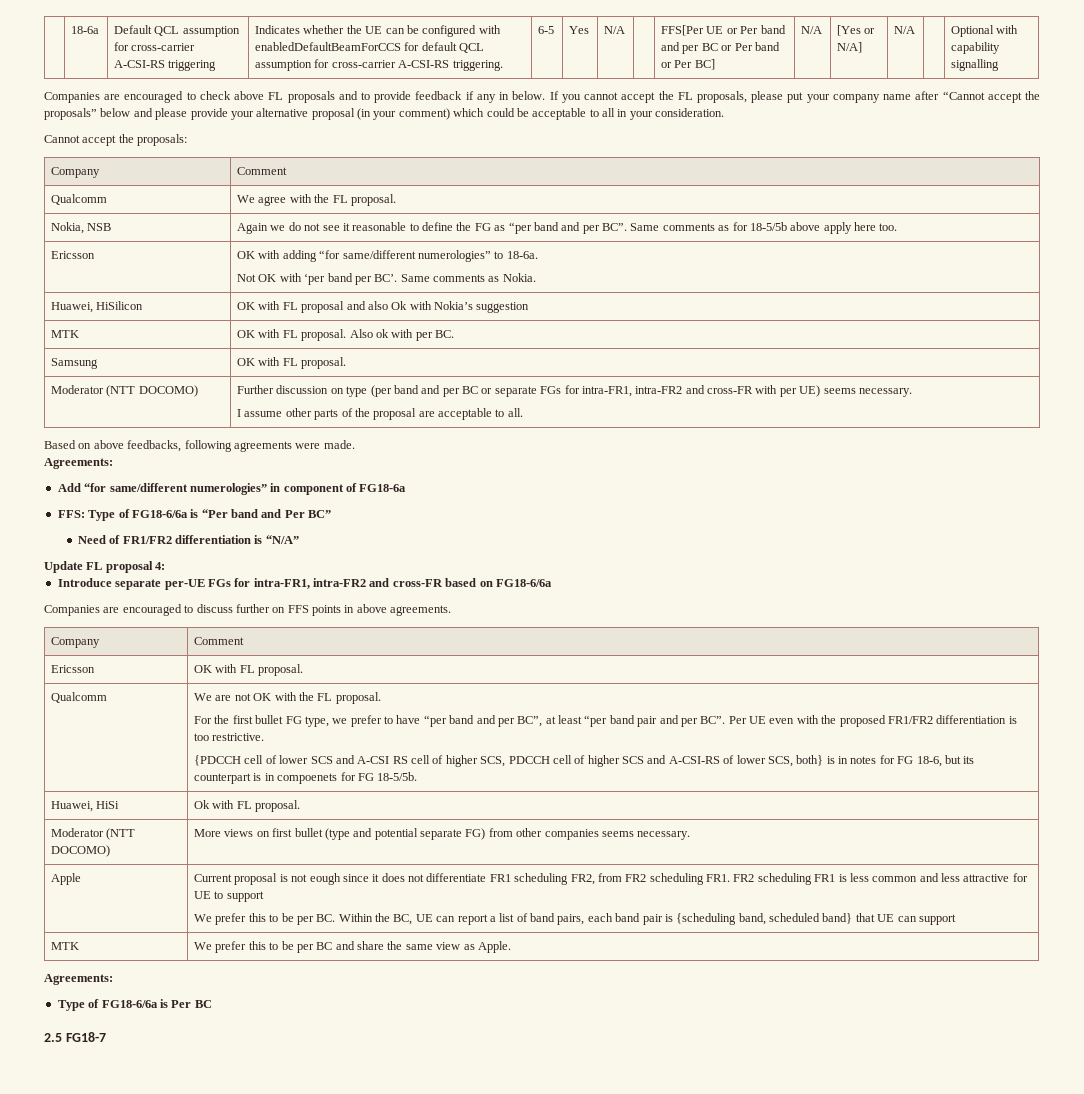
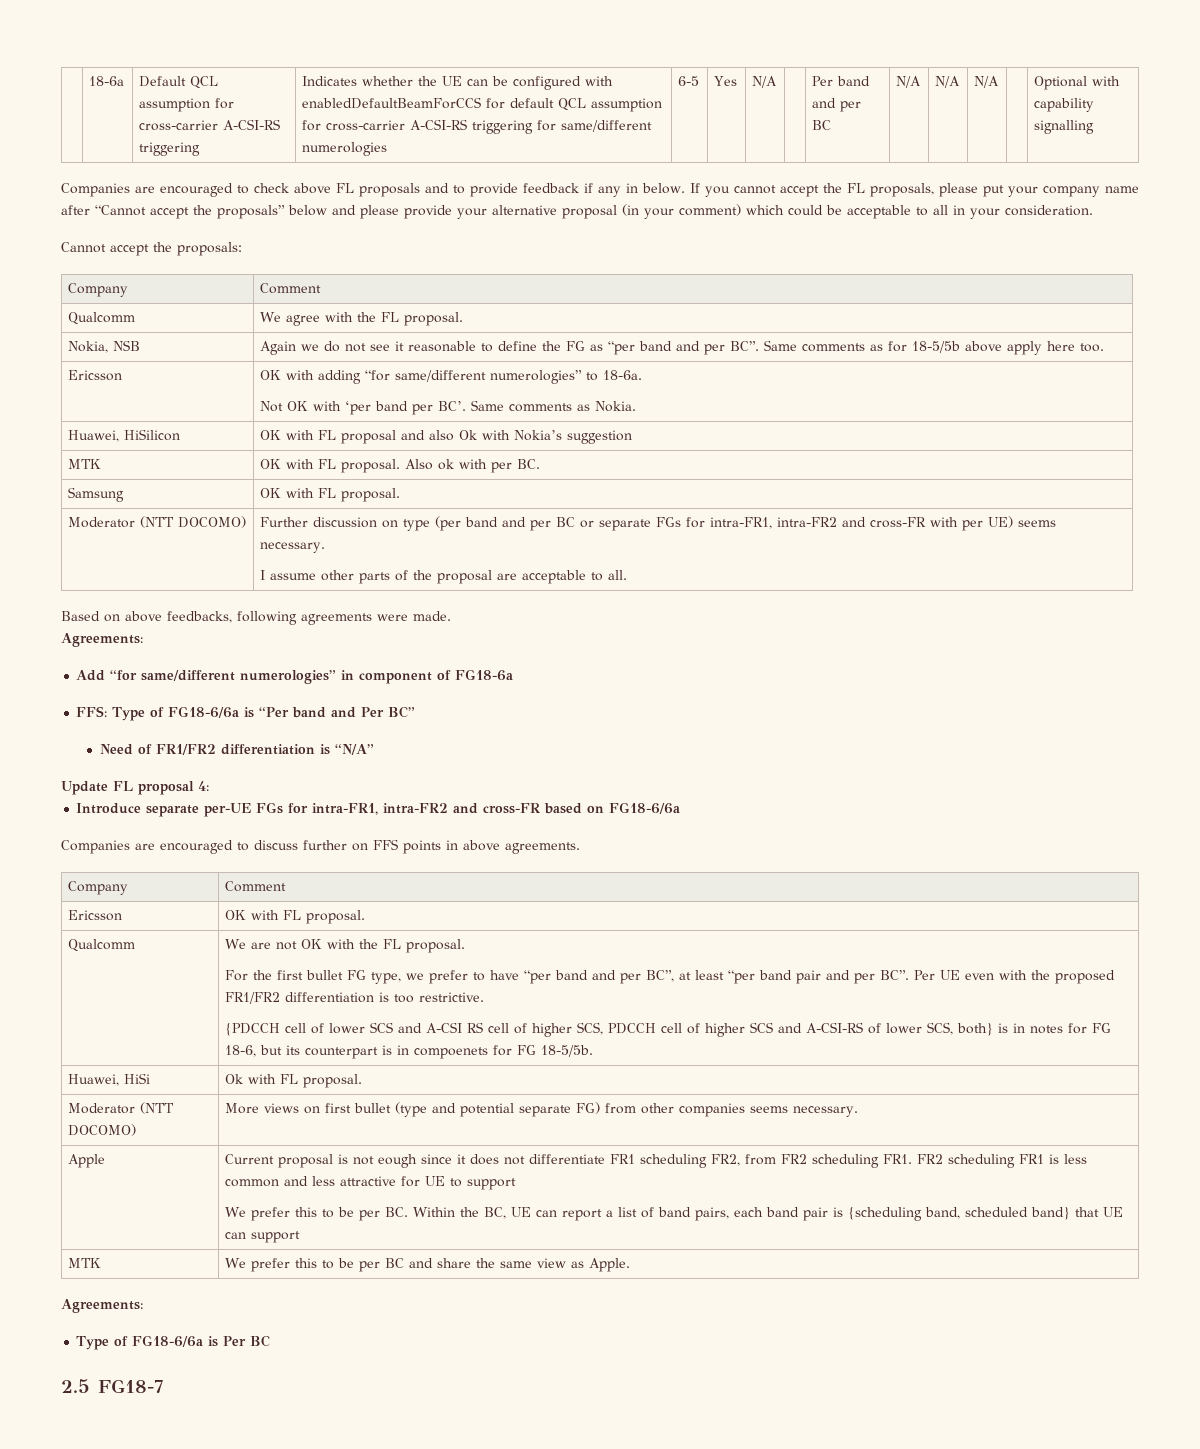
[452,60,503,71] triggering. -> [472,120,653,134] [302,142,388,156] triggering for same/different numerologies
[661,25,738,36] FFS[Per UE or -> (778, 82) none
[721,42,780,51] [661,59,715,70] [801,26,823,34] [837,25,876,36] [837,42,863,53] or Per band or Per BC] | N/A | [Yes or N/A] -> [896,76,922,88] [935,76,961,88] | N/A | N/A

